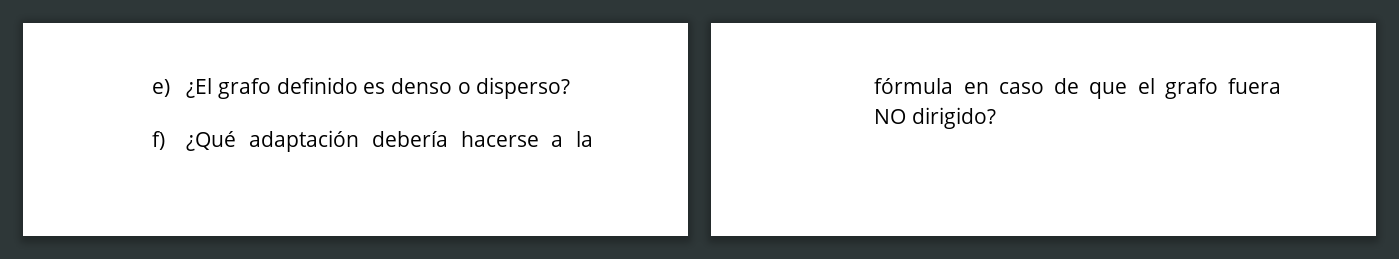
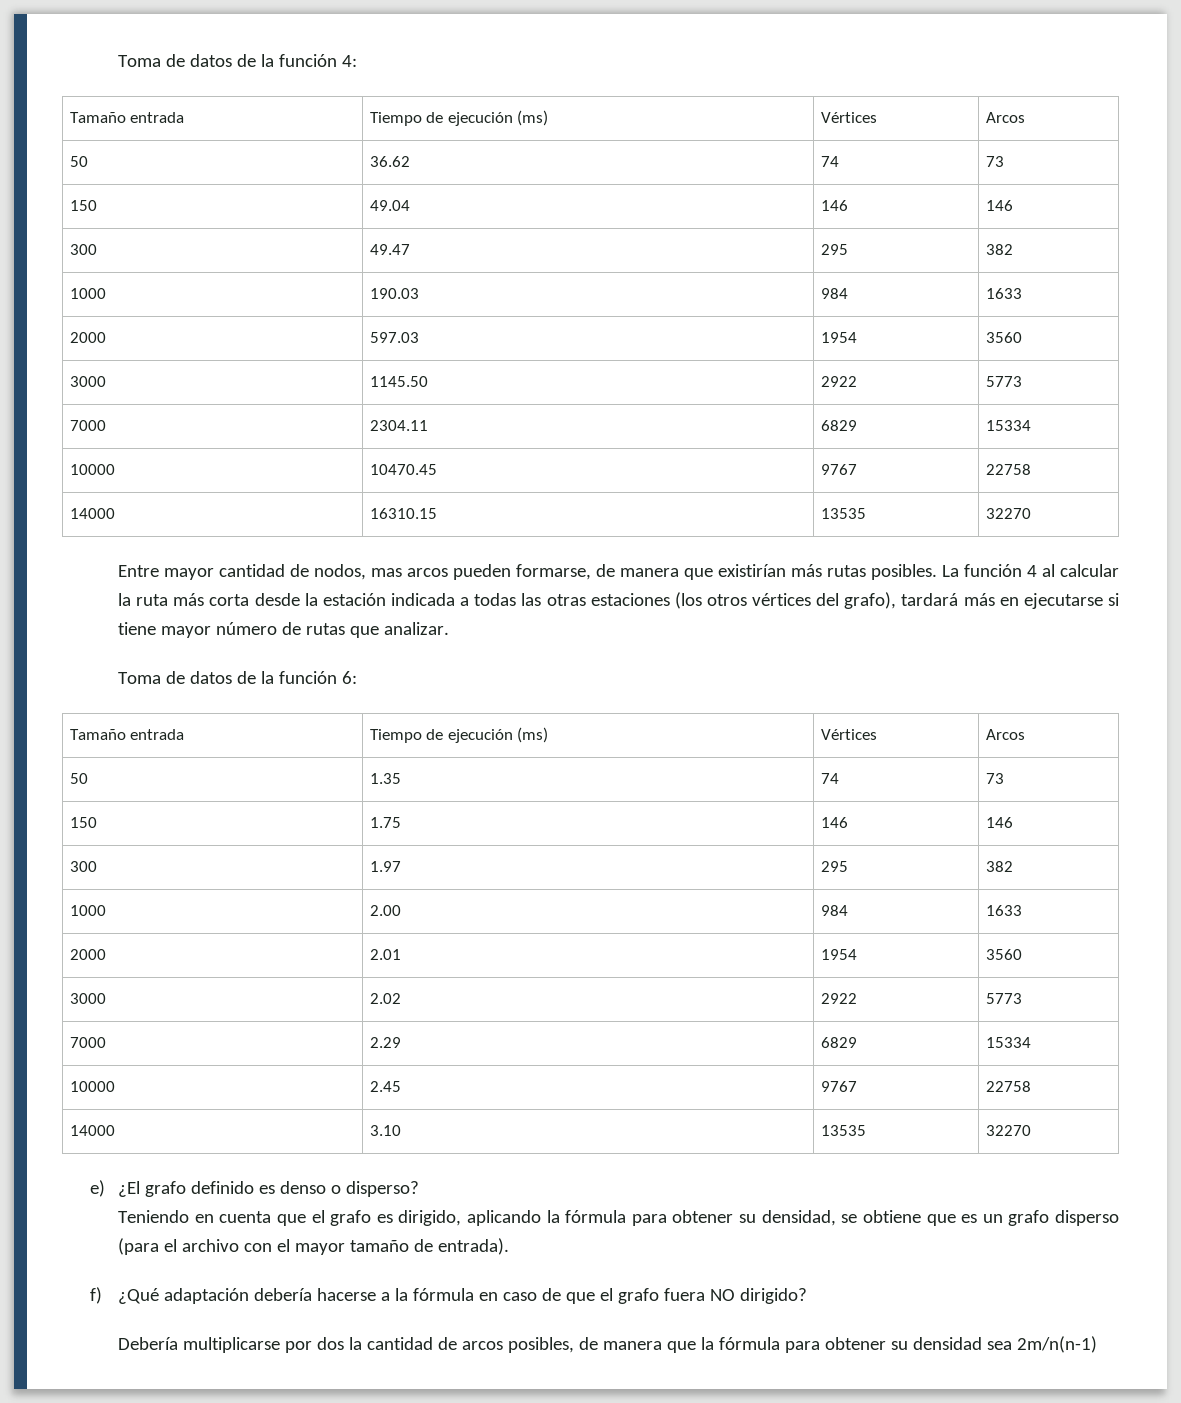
(152, 88) none -> [118,54,357,67] [69,112,185,123] [369,110,549,126] [820,112,877,123] [985,112,1025,123] [69,156,88,167] [369,156,410,167] [820,156,839,167] [985,156,1004,167] [69,200,97,211] [369,200,410,211] [820,200,848,211] [985,200,1013,211] [69,244,97,255] [369,244,410,255] [820,244,848,255] [985,244,1013,255] [69,288,106,299] [369,288,419,299] [820,288,848,299] [985,288,1022,299] [69,332,106,343] [369,332,419,343] [820,332,857,343] [985,332,1022,343] [69,376,106,387] [369,376,428,387] [820,376,857,387] [985,376,1022,387] [69,420,106,431] [369,420,428,431] [820,420,857,431] [985,420,1031,431] [69,464,115,475] [369,464,437,475] [820,464,857,475] [985,464,1031,475] [69,508,115,519] [369,508,437,519] [820,508,866,519] [985,508,1031,519] [118,564,1120,580] [118,592,1119,609] [118,622,449,638] [118,671,357,684] [69,729,185,740] [369,727,549,743] [820,729,877,740] [985,729,1025,740] [69,773,88,784] [369,773,401,784] [820,773,839,784] [985,773,1004,784] [69,817,97,828] [369,817,401,828] [820,817,848,828] [985,817,1013,828] [69,861,97,872] [369,861,401,872] [820,861,848,872] [985,861,1013,872] [69,905,106,916] [369,905,401,916] [820,905,848,916] [985,905,1022,916] [69,949,106,960] [369,949,401,960] [820,949,857,960] [985,949,1022,960] [69,993,106,1004] [369,993,401,1004] [820,993,857,1004] [985,993,1022,1004] [69,1037,106,1048] [369,1037,401,1048] [820,1037,857,1048] [985,1037,1031,1048] [69,1081,115,1092] [369,1081,401,1092] [820,1081,857,1092] [985,1081,1031,1092] [69,1125,115,1136] [369,1125,401,1136] [820,1125,866,1136] [985,1125,1031,1136] Toma de datos de la función 4: // Tamaño entrada | Tiempo de ejecución (ms) | Vértices | Arcos // 50 | 36.62 | 74 | 73 // 150 | 49.04 | 146 | 146 // 300 | 49.47 | 295 | 382 // 1000 | 190.03 | 984 | 1633 // 2000 | 597.03 | 1954 | 3560 // 3000 | 1145.50 | 2922 | 5773 // 7000 | 2304.11 | 6829 | 15334 // 10000 | 10470.45 | 9767 | 22758 // 14000 | 16310.15 | 13535 | 32270 // Entre mayor cantidad de nodos, mas arcos pueden formarse, de manera que existirían más rutas posibles. La función 4 al calcular la ruta más corta desde la estación indicada a todas las otras estaciones (los otros vértices del grafo), tardará más en ejecutarse si tiene mayor número de rutas que analizar. // Toma de datos de la función 6: // Tamaño entrada | Tiempo de ejecución (ms) | Vértices | Arcos // 50 | 1.35 | 74 | 73 // 150 | 1.75 | 146 | 146 // 300 | 1.97 | 295 | 382 // 1000 | 2.00 | 984 | 1633 // 2000 | 2.01 | 1954 | 3560 // 3000 | 2.02 | 2922 | 5773 // 7000 | 2.29 | 6829 | 15334 // 10000 | 2.45 | 9767 | 22758 // 14000 | 3.10 | 13535 | 32270 //
(571, 88) none -> [118,1210,1120,1226] [118,1238,509,1255] // Teniendo en cuenta que el grafo es dirigido, aplicando la fórmula para obtener su densidad, se obtiene que es un grafo disperso (para el archivo con el mayor tamaño de entrada).
(997, 118) none -> [118,1336,1097,1353] // Debería multiplicarse por dos la cantidad de arcos posibles, de manera que la fórmula para obtener su densidad sea 2m/n(n-1)

